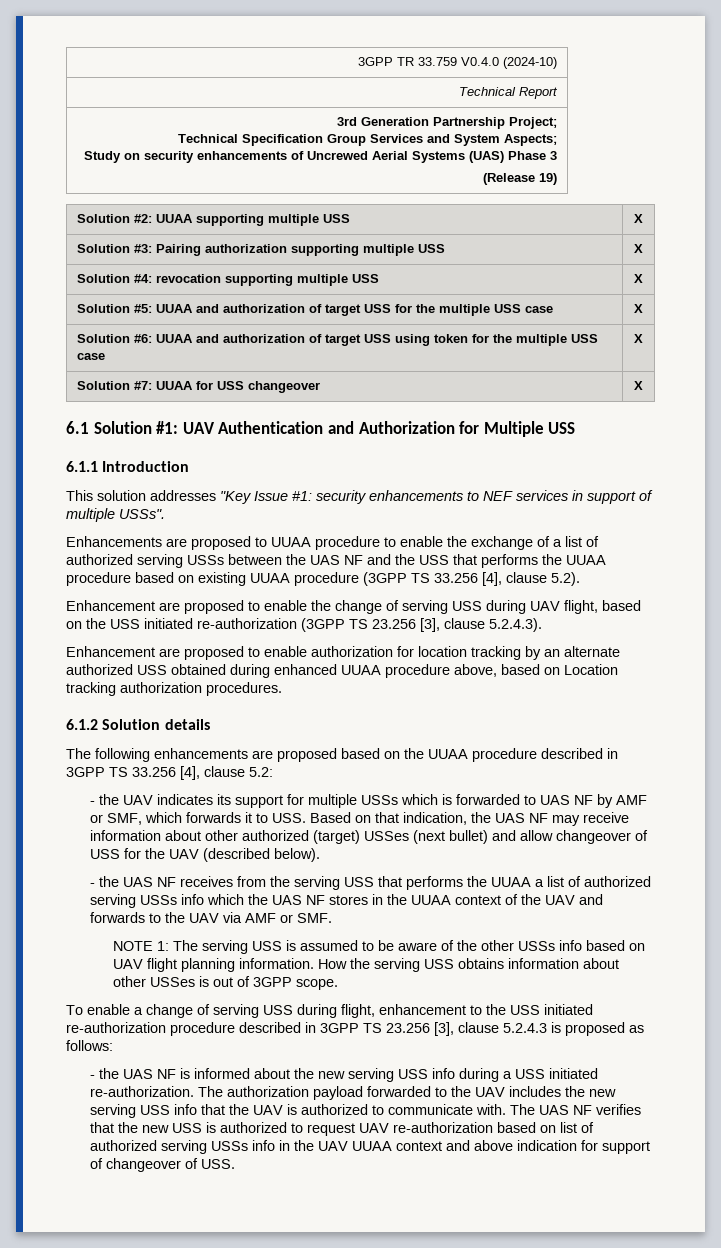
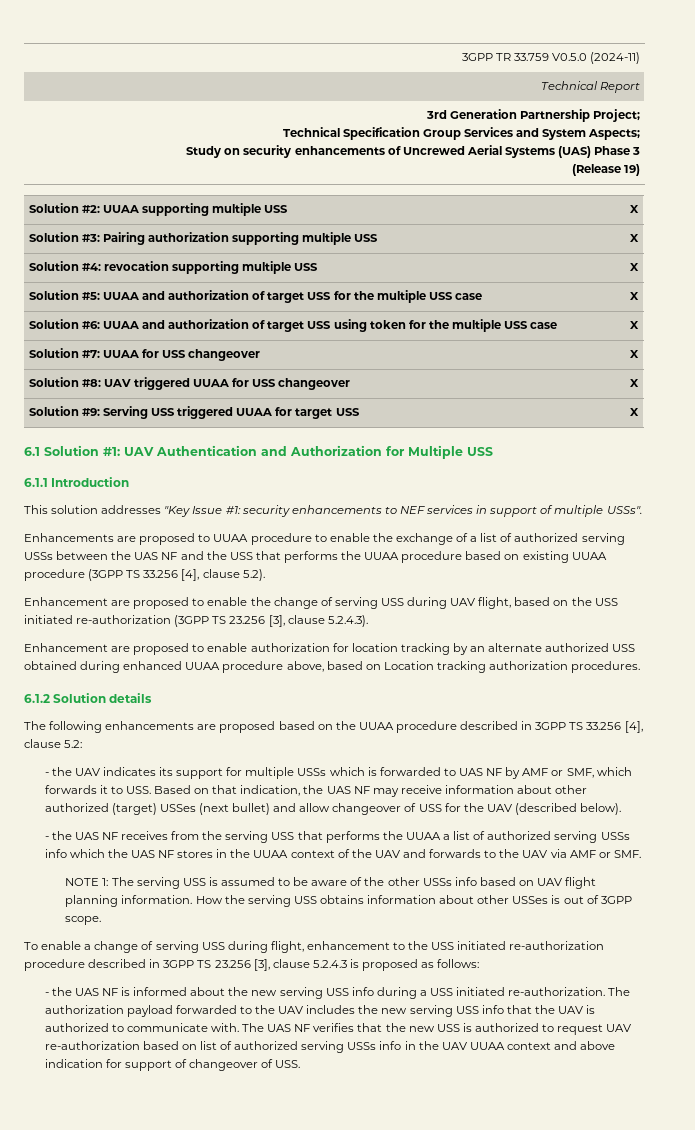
[461,57,558,69] V0.4.0 (2024-10) -> [552,52,641,64] V0.5.0 (2024-11)
(643, 385) none -> [28,377,351,390] [629,379,639,387] [28,406,360,419] [629,408,639,416] // Solution #8: UAV triggered UUAA for USS changeover | X // Solution #9: Serving USS triggered UUAA for target USS | X

